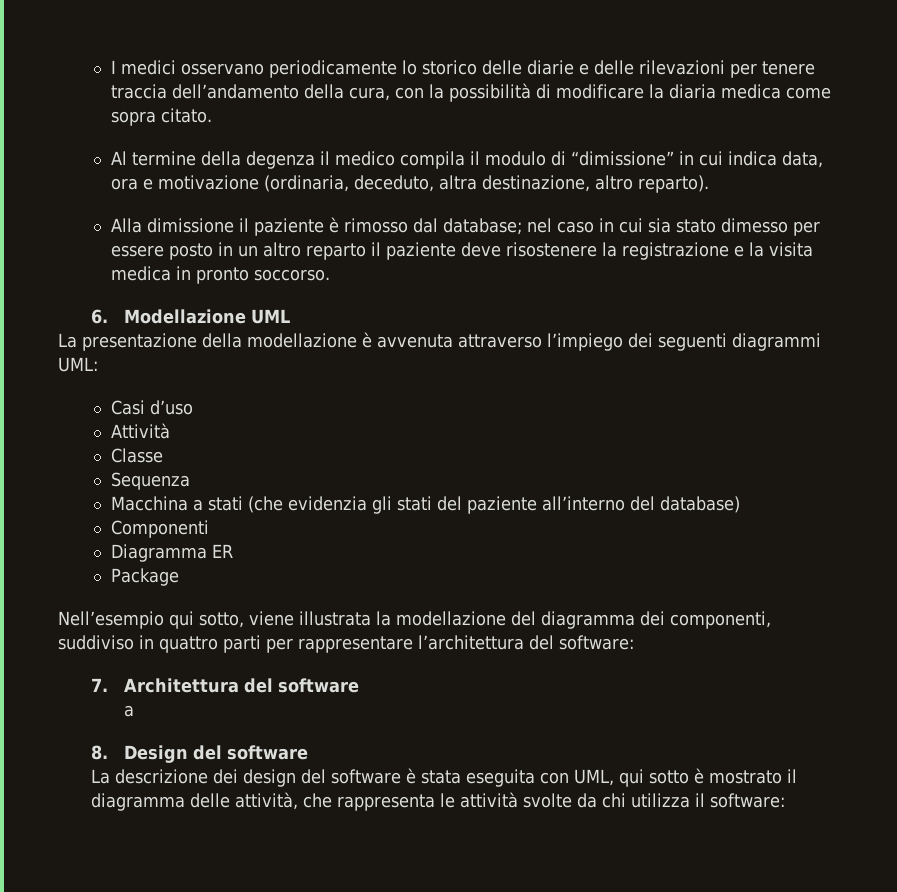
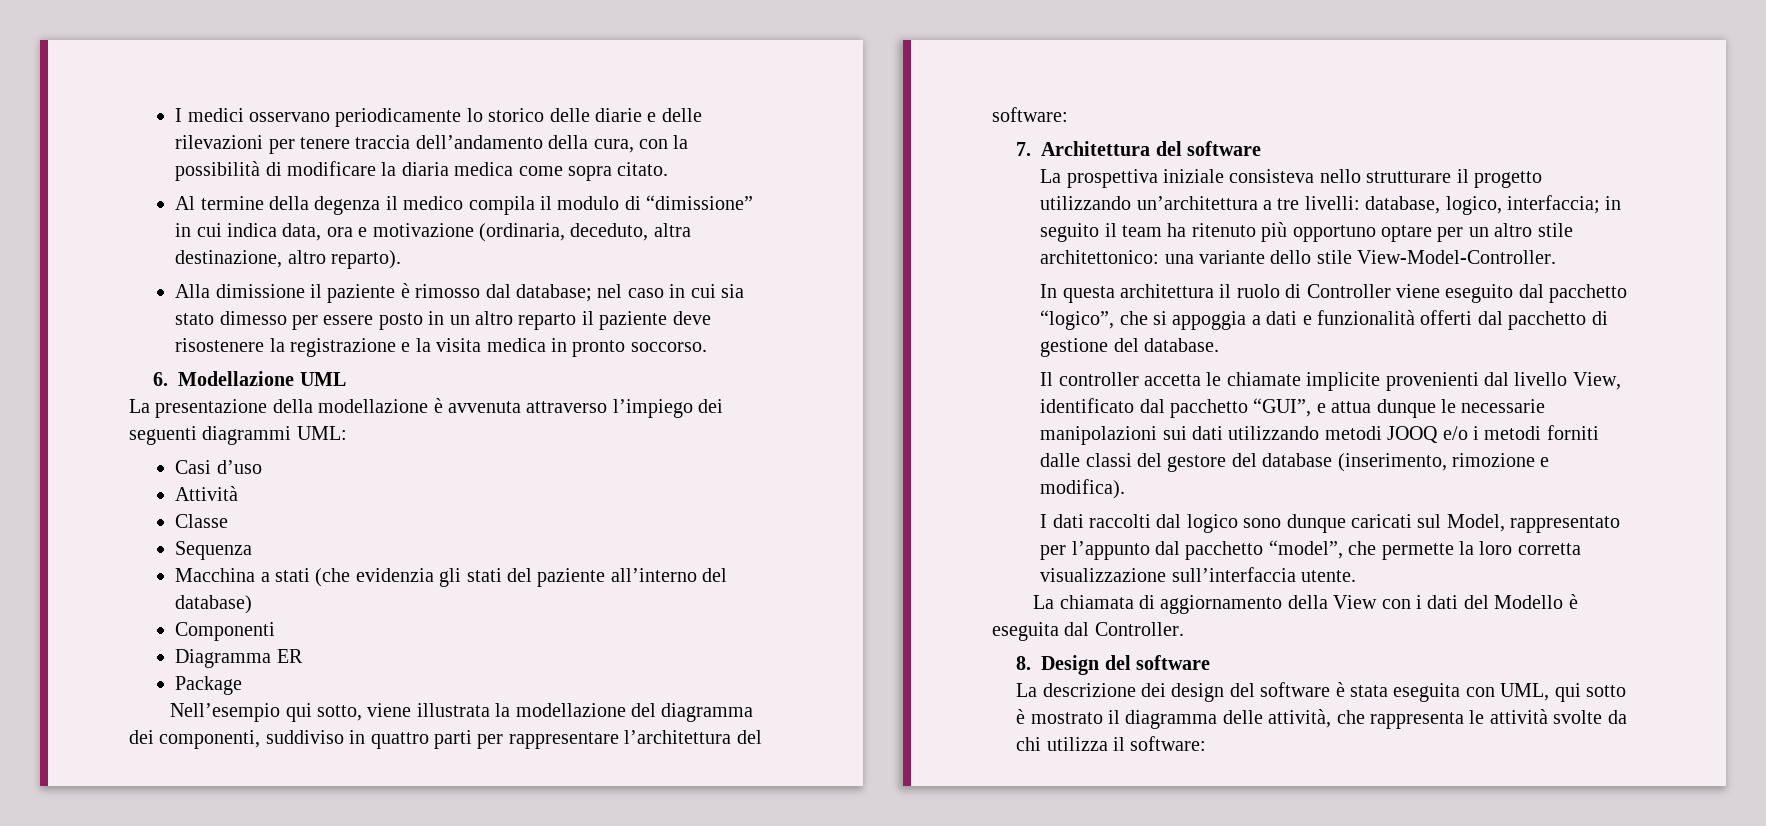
[123,705,134,717] a -> [1040,169,1543,188] [1040,195,1622,215] [1040,222,1573,242] [1040,250,1557,264] [1040,284,1628,303] [1040,310,1608,330] [1040,338,1220,357] [1040,372,1621,391] [1040,398,1546,418] [1040,425,1599,445] [1040,453,1550,472] [1040,479,1126,499] [1040,514,1621,533] [1040,540,1581,560] [1040,567,1357,582] [1033,594,1578,614] [992,622,1184,641] La prospettiva iniziale consisteva nello strutturare il progetto utilizzando un’architettura a tre livelli: database, logico, interfaccia; in seguito il team ha ritenuto più opportuno optare per un altro stile architettonico: una variante dello stile View-Model-Controller. // In questa architettura il ruolo di Controller viene eseguito dal pacchetto “logico”, che si appoggia a dati e funzionalità offerti dal pacchetto di gestione del database. // Il controller accetta le chiamate implicite provenienti dal livello View, identificato dal pacchetto “GUI”, e attua dunque le necessarie manipolazioni sui dati utilizzando metodi JOOQ e/o i metodi forniti dalle classi del gestore del database (inserimento, rimozione e modifica). // I dati raccolti dal logico sono dunque caricati sul Model, rappresentato per l’appunto dal pacchetto “model”, che permette la loro corretta visualizzazione sull’interfaccia utente. // La chiamata di aggiornamento della View con i dati del Modello è eseguita dal Controller.

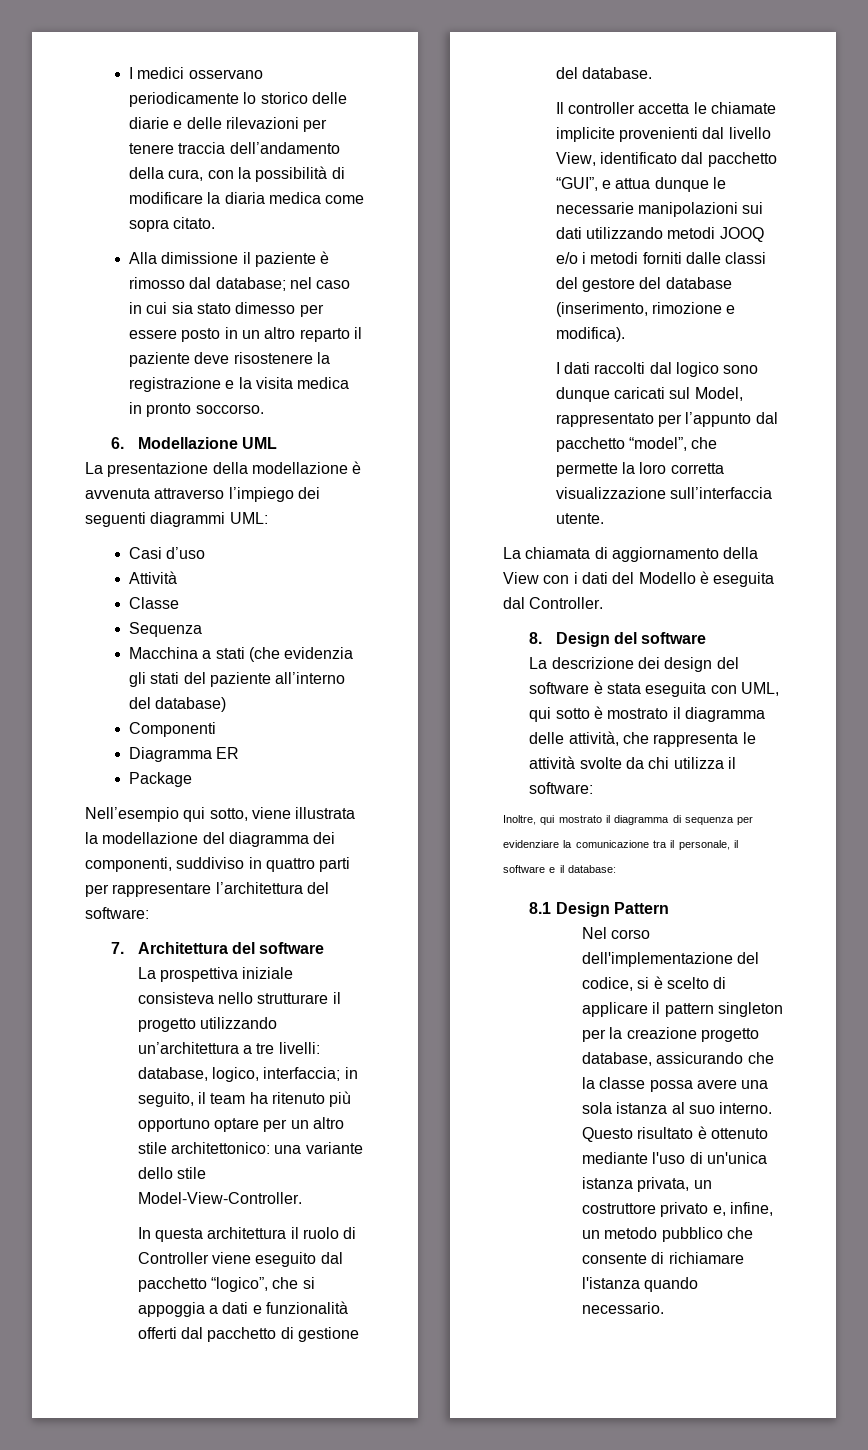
[175,195,754,215] [175,223,691,242] [175,250,401,269] // Al termine della degenza il medico compila il modulo di “dimissione” in cui indica data, ora e motivazione (ordinaria, deceduto, altra destinazione, altro reparto). -> (216, 223) none
[1040,223,1100,242] seguito -> [137,1092,194,1107] seguito,
[1357,250,1557,264] View-Model-Controller. -> [137,1192,302,1204] Model-View-Controller.
(1207, 743) none -> [503,815,754,825] [503,840,738,850] [503,865,616,873] [529,902,669,917] [581,927,651,939] [581,952,760,967] [581,976,727,991] [581,1002,783,1017] [581,1027,759,1042] [581,1052,774,1066] [581,1077,769,1092] [581,1102,773,1114] [581,1126,768,1142] [581,1152,767,1164] [581,1177,712,1192] [581,1202,773,1217] [581,1227,753,1242] [581,1252,744,1264] [581,1277,699,1292] [581,1302,664,1314] // Inoltre, qui mostrato il diagramma di sequenza per evidenziare la comunicazione tra il personale, il software e il database: // 8.1 Design Pattern // Nel corso dell'implementazione del codice, si è scelto di applicare il pattern singleton per la creazione progetto database, assicurando che la classe possa avere una sola istanza al suo interno. Questo risultato è ottenuto mediante l'uso di un'unica istanza privata, un costruttore privato e, infine, un metodo pubblico che consente di richiamare l'istanza quando necessario.

